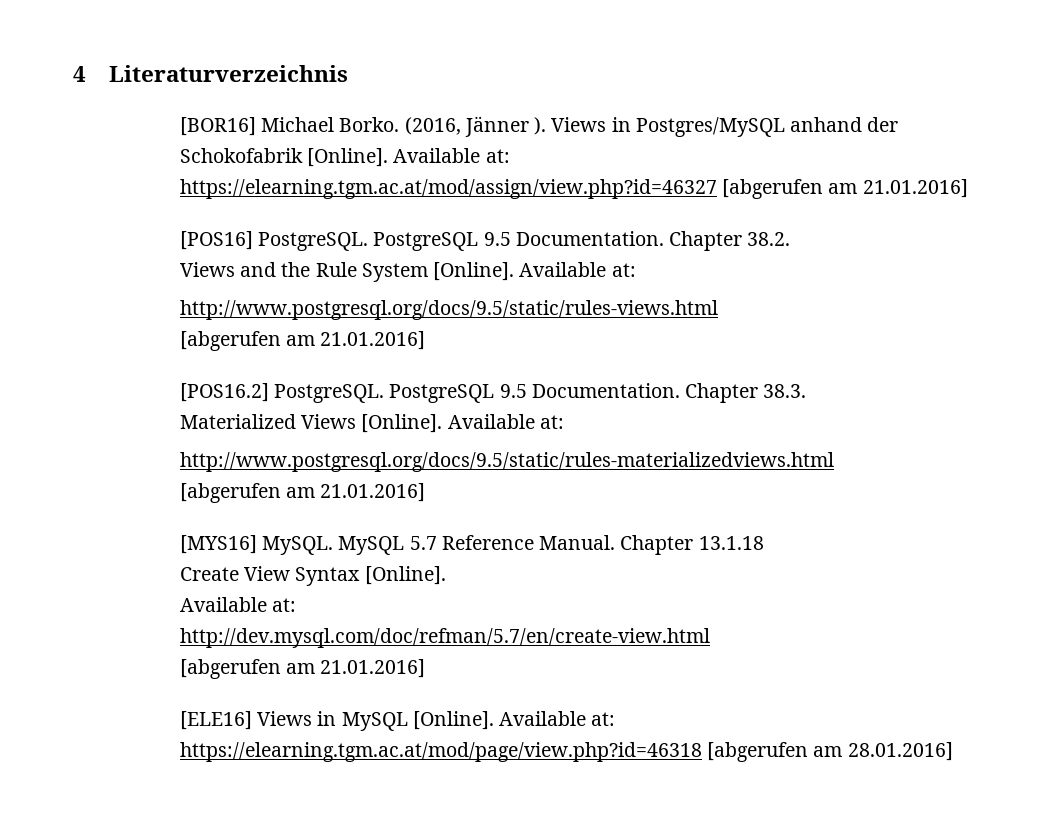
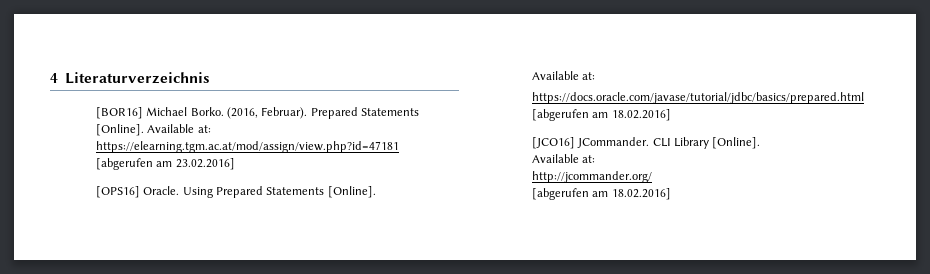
[464,116,899,137] [179,148,510,167] [179,179,968,199] [179,231,791,251] [179,262,636,282] [179,300,718,320] [179,331,426,351] [179,383,807,403] [179,414,564,433] [179,452,834,472] [179,483,426,503] [179,535,764,555] [179,566,446,586] [179,597,296,612] [179,628,710,648] [179,659,426,679] [179,711,616,731] [179,742,953,762] Jänner ). Views in Postgres/MySQL anhand der Schokofabrik [Online]. Available at: https://elearning.tgm.ac.at/mod/assign/view.php?id=46327 [abgerufen am 21.01.2016] // [POS16] PostgreSQL. PostgreSQL 9.5 Documentation. Chapter 38.2. // Views and the Rule System [Online]. Available at: // http://www.postgresql.org/docs/9.5/static/rules-views.html // [abgerufen am 21.01.2016] // [POS16.2] PostgreSQL. PostgreSQL 9.5 Documentation. Chapter 38.3. // Materialized Views [Online]. Available at: // http://www.postgresql.org/docs/9.5/static/rules-materializedviews.html // [abgerufen am 21.01.2016] // [MYS16] MySQL. MySQL 5.7 Reference Manual. Chapter 13.1.18 // Create View Syntax [Online]. // Available at: // http://dev.mysql.com/doc/refman/5.7/en/create-view.html // [abgerufen am 21.01.2016] // [ELE16] Views in MySQL [Online]. Available at: https://elearning.tgm.ac.at/mod/page/view.php?id=46318 [abgerufen am 28.01.2016] -> [261,107,420,119] [95,124,211,136] [95,141,399,153] [95,158,235,170] [95,186,376,198] [531,71,596,80] [531,92,864,104] [531,109,671,121] [531,137,761,149] [531,154,596,163] [531,171,652,183] [531,188,671,200] Februar). Prepared Statements [Online]. Available at: https://elearning.tgm.ac.at/mod/assign/view.php?id=47181 [abgerufen am 23.02.2016] // [OPS16] Oracle. Using Prepared Statements [Online]. // Available at: // https://docs.oracle.com/javase/tutorial/jdbc/basics/prepared.html [abgerufen am 18.02.2016] // [JCO16] JCommander. CLI Library [Online]. // Available at: // http://jcommander.org/ // [abgerufen am 18.02.2016]

